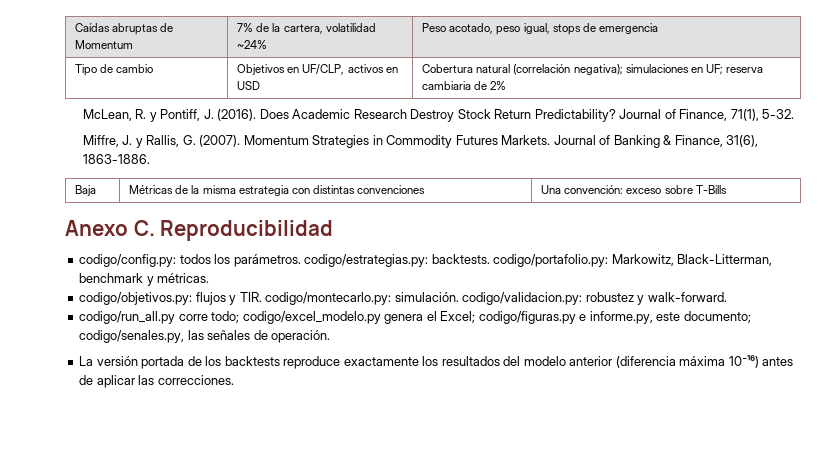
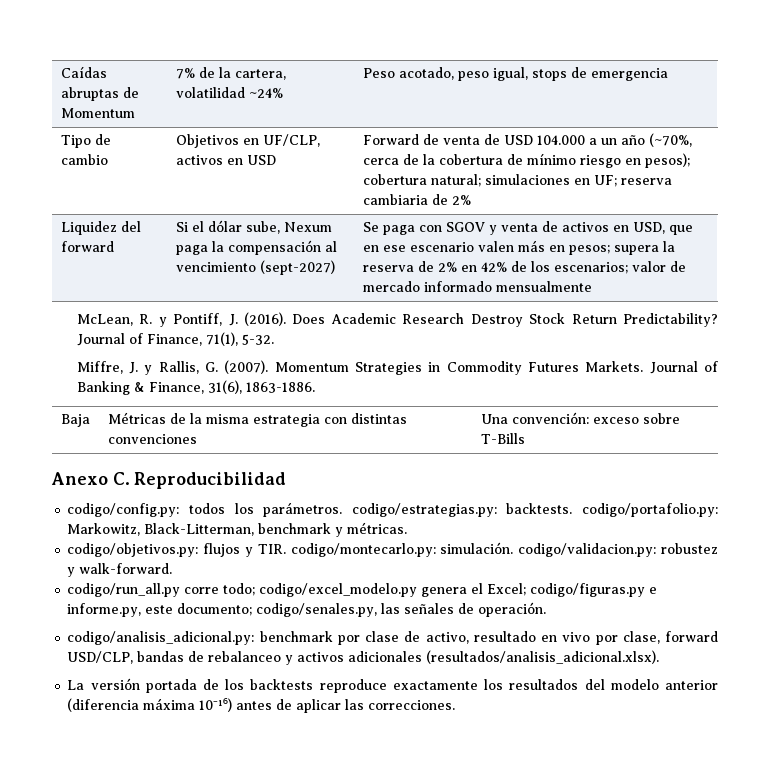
[422,64,623,75] Cobertura natural (correlación negativa); -> [362,133,692,147] [362,153,690,168] [362,174,481,187] Forward de venta de USD 104.000 a un año (~70%, cerca de la cobertura de mínimo riesgo en pesos); cobertura natural;
(507, 85) none -> [60,221,141,235] [60,241,114,252] [175,220,332,234] [175,240,337,255] [175,260,335,275] [362,221,693,235] [362,240,675,255] [362,261,686,274] [362,281,592,292] // Liquidez del forward | Si el dólar sube, Nexum paga la compensación al vencimiento (sept-2027) | Se paga con SGOV y venta de activos en USD, que en ese escenario valen más en pesos; supera la reserva de 2% en 42% de los escenarios; valor de mercado informado mensualmente
(331, 336) none -> [67,631,719,645] [67,650,660,665] // codigo/analisis_adicional.py: benchmark por clase de activo, resultado en vivo por clase, forward USD/CLP, bandas de rebalanceo y activos adicionales (resultados/analisis_adicional.xlsx).

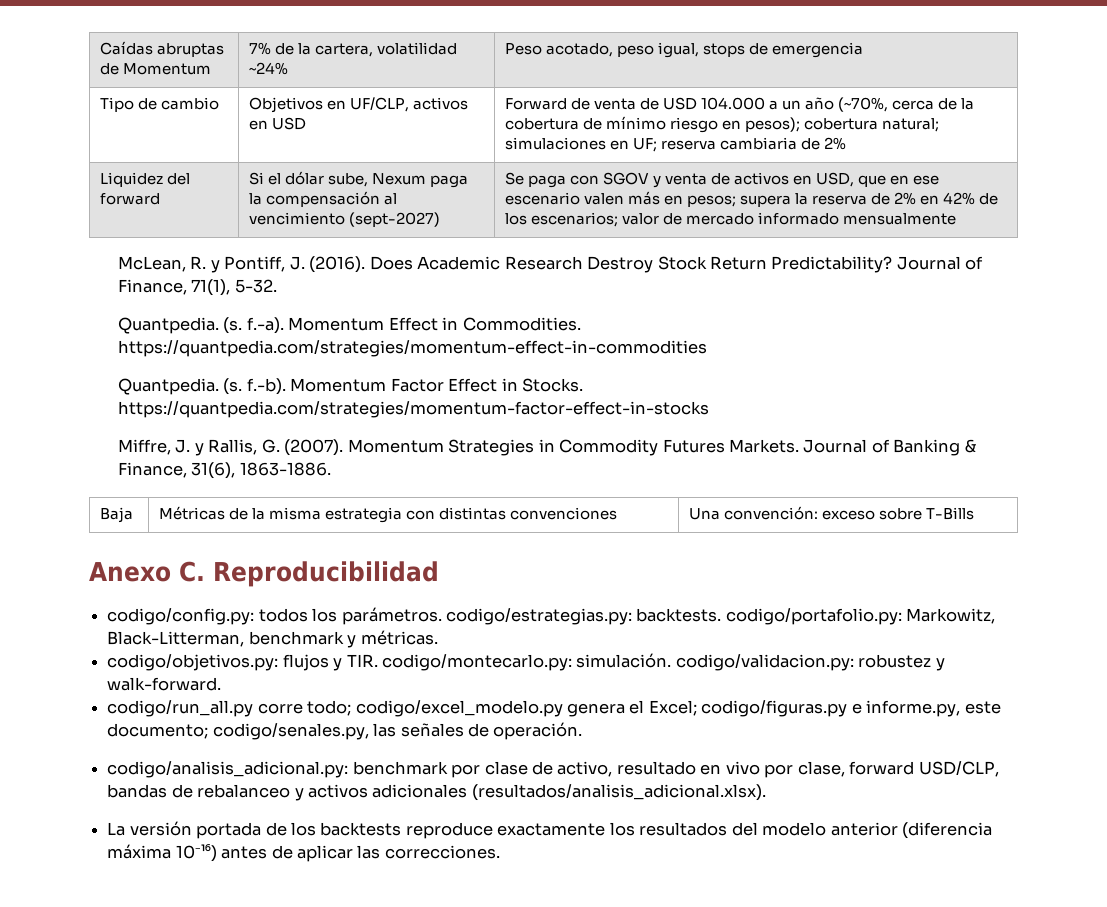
(274, 339) none -> [117,317,581,334] [117,340,707,357] [117,378,584,395] [117,401,709,418] // Quantpedia. (s. f.-a). Momentum Effect in Commodities. https://quantpedia.com/strategies/momentum-effect-in-commodities // Quantpedia. (s. f.-b). Momentum Factor Effect in Stocks. https://quantpedia.com/strategies/momentum-factor-effect-in-stocks

